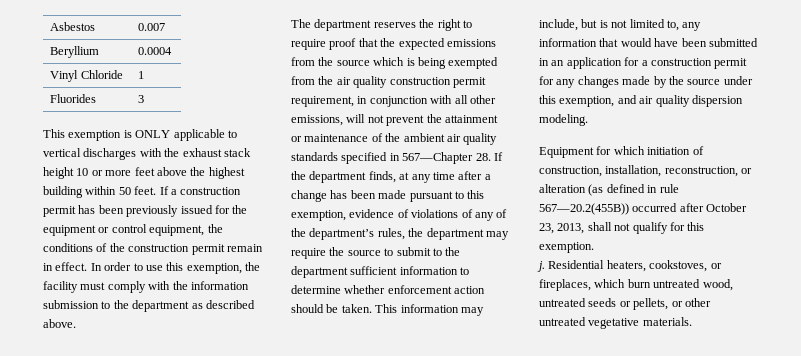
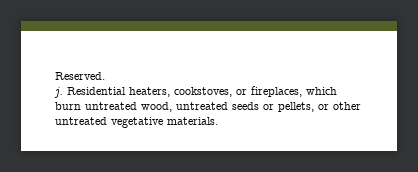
[50,22,96,31] [138,23,166,31] [50,46,100,58] [138,47,173,55] [50,70,123,82] [138,71,145,79] [50,94,97,103] [138,95,145,103] [43,129,237,141] [43,148,251,160] [43,167,245,179] [43,186,242,198] [43,205,248,217] [43,224,223,236] [43,243,263,255] [43,262,260,274] [43,281,249,293] [43,300,255,312] [43,319,76,328] [291,19,472,31] [291,38,496,50] [291,57,499,69] [291,76,486,88] [291,95,496,107] [291,114,498,126] [291,133,498,145] [291,152,503,164] [291,171,491,183] [291,190,485,202] [291,209,508,221] [291,228,509,240] [291,247,461,259] [291,266,470,278] [291,285,486,294] [291,304,484,316] [539,19,702,31] [539,38,758,47] [539,57,748,69] [539,76,753,88] [539,95,743,107] [539,114,588,126] [539,146,704,158] [539,165,753,177] [539,184,679,196] [539,203,748,215] [539,222,705,234] [539,242,594,253] Asbestos | 0.007 // Beryllium | 0.0004 // Vinyl Chloride | 1 // Fluorides | 3 // This exemption is ONLY applicable to vertical discharges with the exhaust stack height 10 or more feet above the highest building within 50 feet. If a construction permit has been previously issued for the equipment or control equipment, the conditions of the construction permit remain in effect. In order to use this exemption, the facility must comply with the information submission to the department as described above. // The department reserves the right to require proof that the expected emissions from the source which is being exempted from the air quality construction permit requirement, in conjunction with all other emissions, will not prevent the attainment or maintenance of the ambient air quality standards specified in 567—Chapter 28. If the department finds, at any time after a change has been made pursuant to this exemption, evidence of violations of any of the department’s rules, the department may require the source to submit to the department sufficient information to determine whether enforcement action should be taken. This information may include, but is not limited to, any information that would have been submitted in an application for a construction permit for any changes made by the source under this exemption, and air quality dispersion modeling. // Equipment for which initiation of construction, installation, reconstruction, or alteration (as defined in rule 567—20.2(455B)) occurred after October 23, 2013, shall not qualify for this exemption. -> [55,72,105,80] Reserved.

